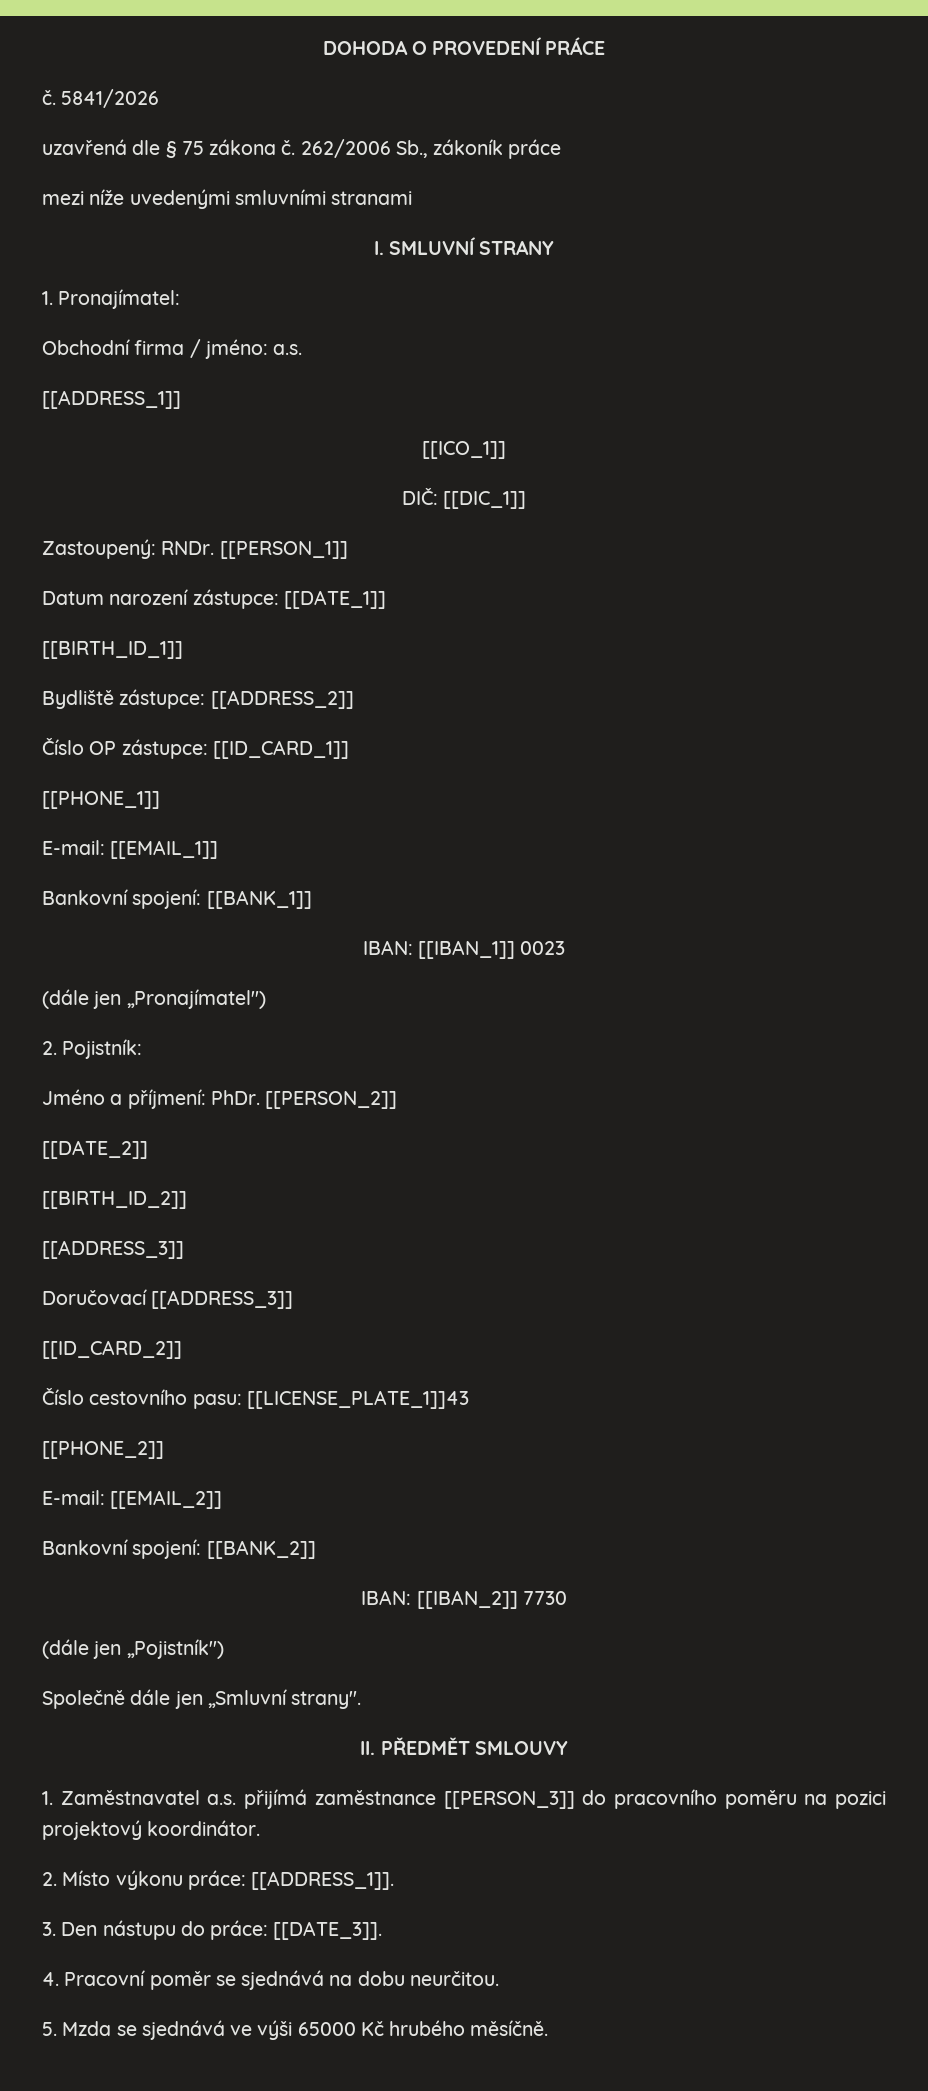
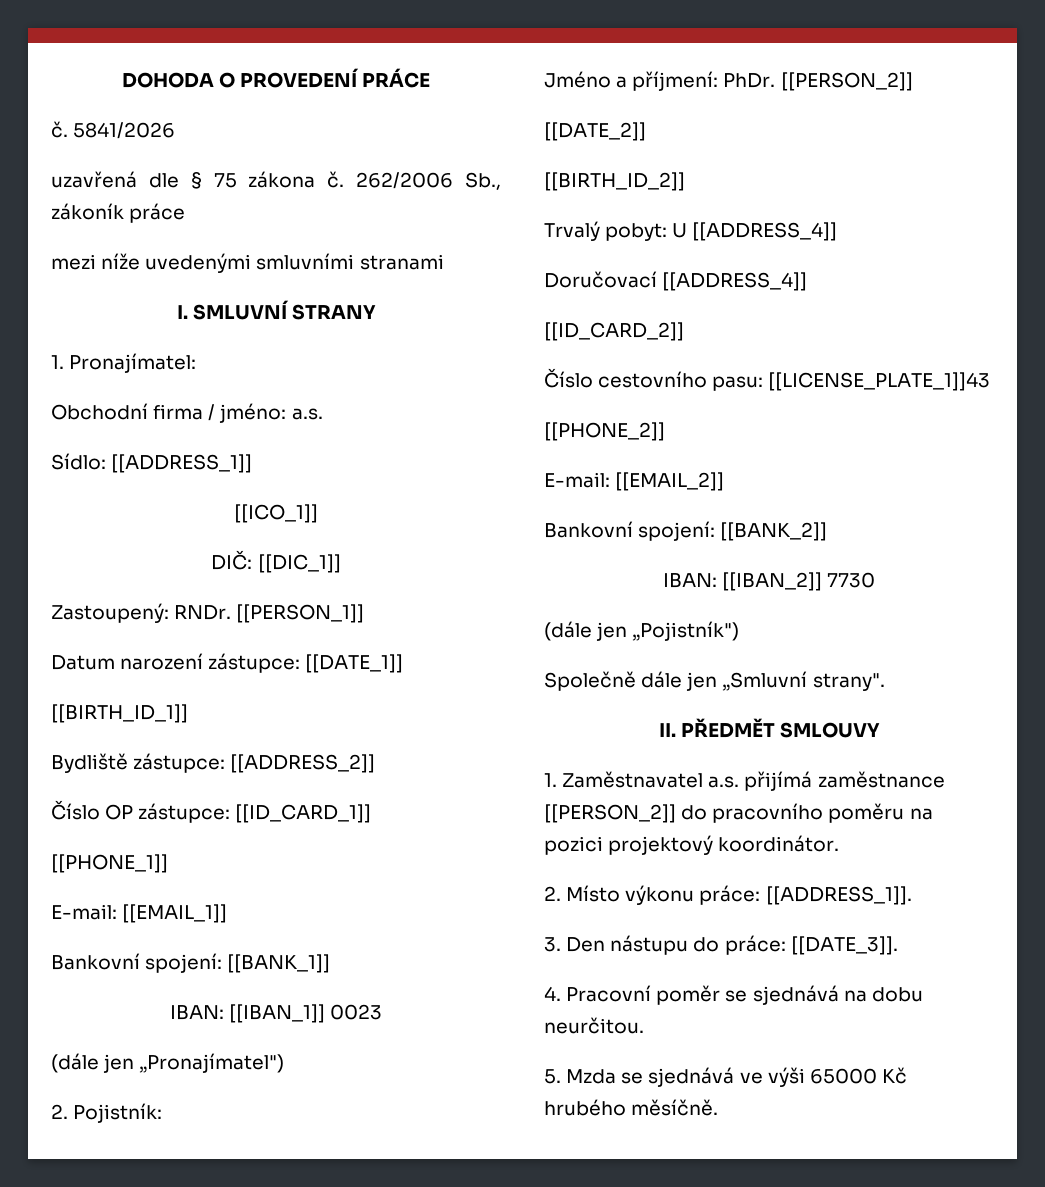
(303, 349) none -> [51,453,106,470] Sídlo:
[42,1240,184,1259] [[ADDRESS_3]] -> [544,221,838,241] Trvalý pobyt: U [[ADDRESS_4]]
[151,1290,294,1309] [[ADDRESS_3]] -> [662,272,808,291] [[ADDRESS_4]]
[443,1791,575,1809] [[PERSON_3]] -> [544,804,676,823] [[PERSON_2]]

